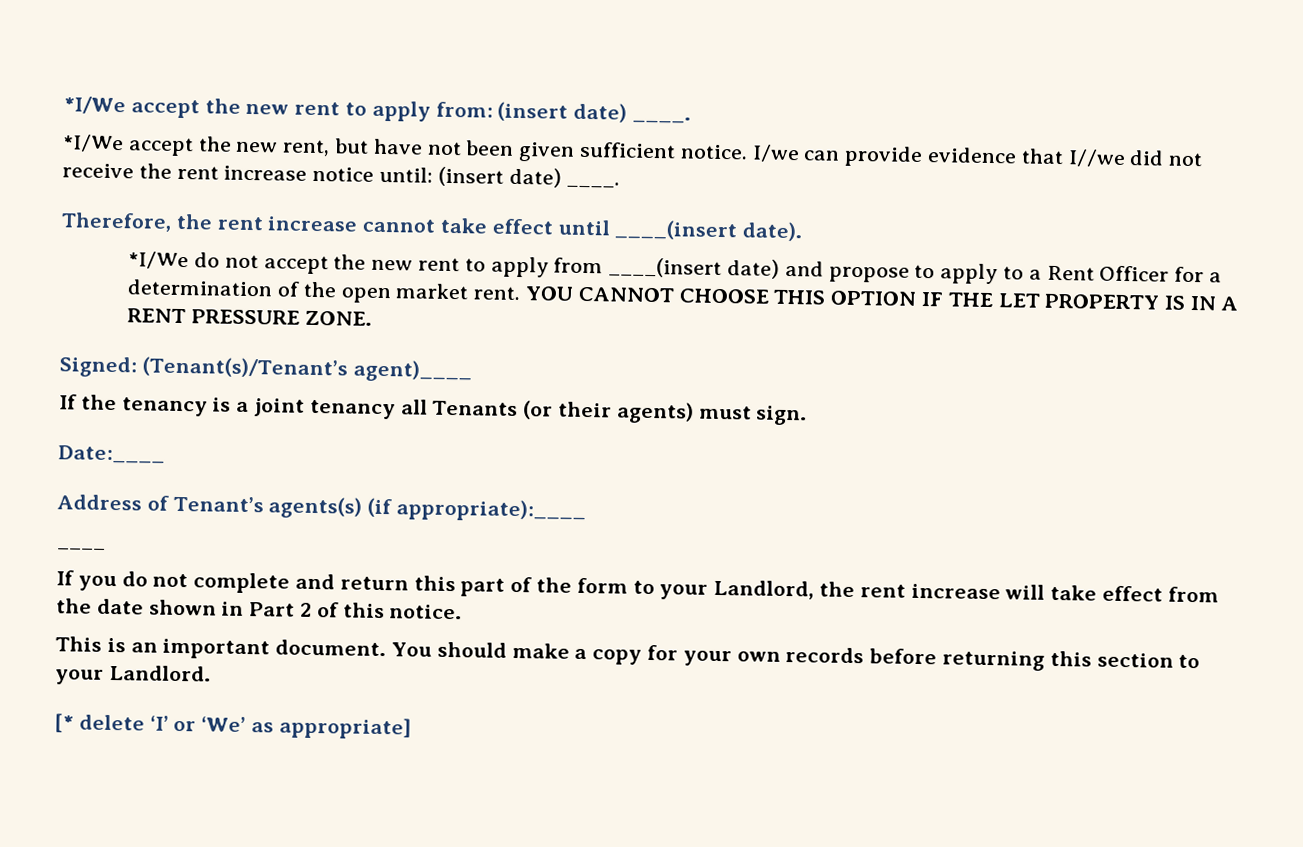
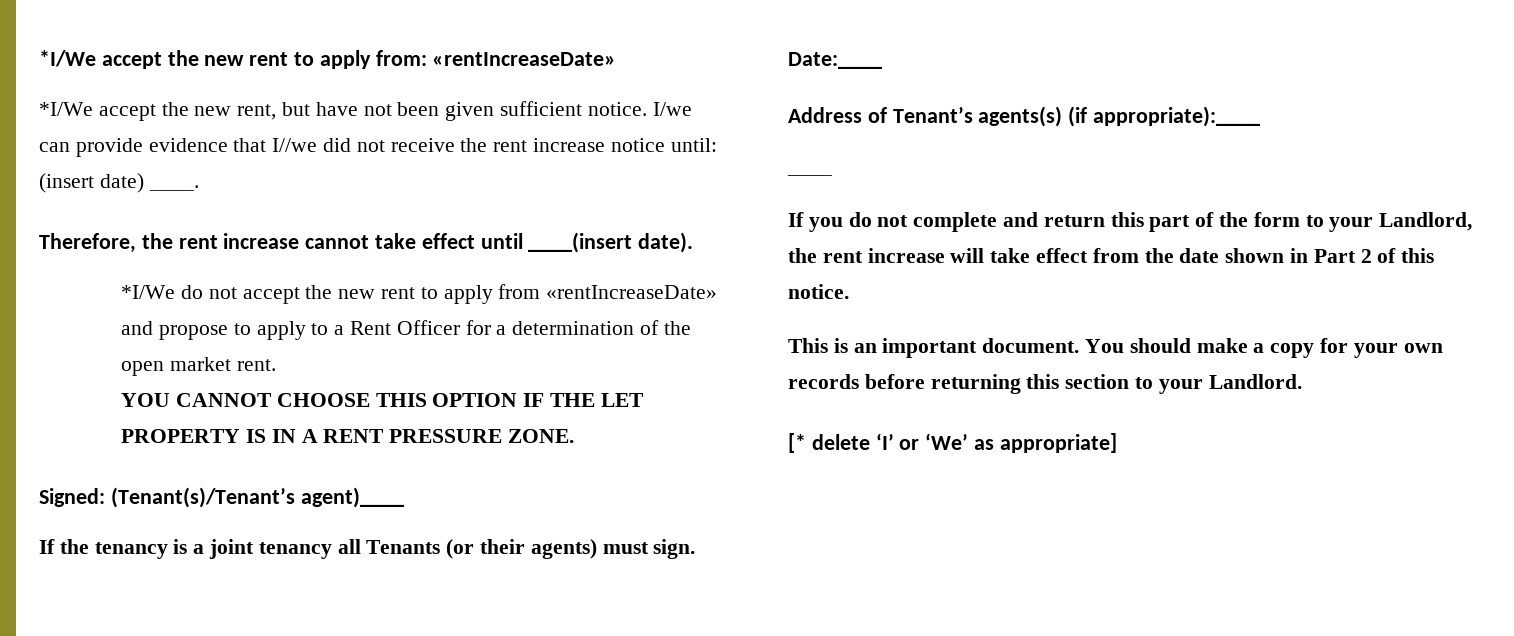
[497,101,692,124] (insert date) ____. -> [432,52,617,66] «rentIncreaseDate»
[608,257,780,279] ____(insert date) -> [546,285,718,299] «rentIncreaseDate»
(522, 293) none -> (276, 365) //

